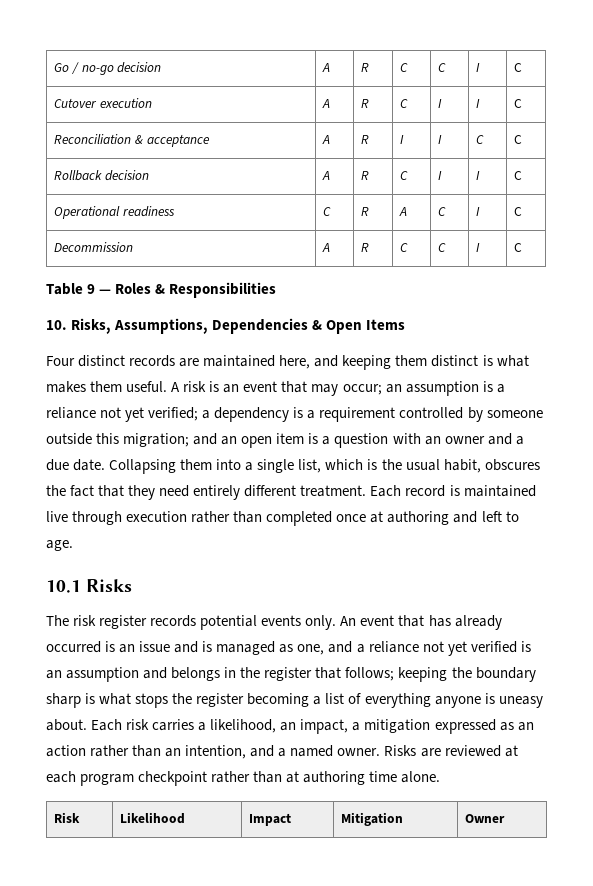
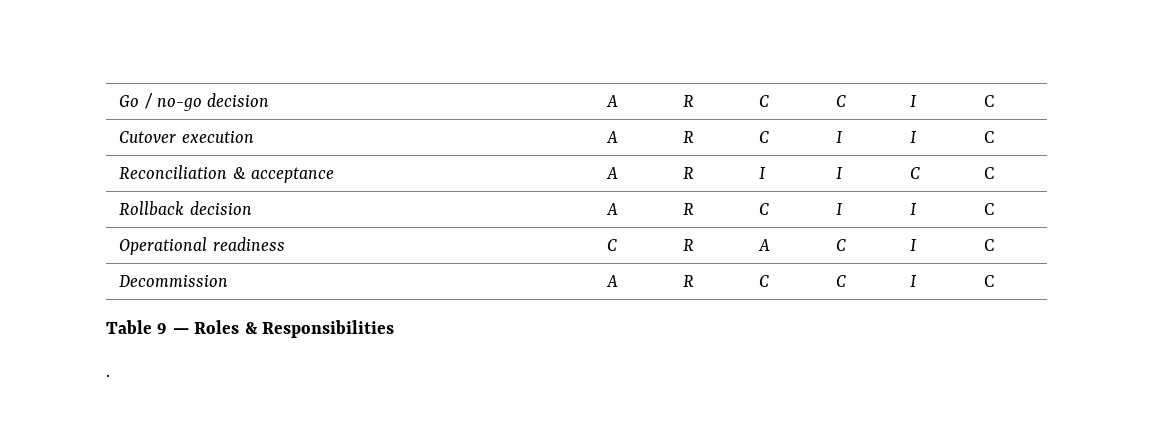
[46,318,406,334] [46,355,529,370] [46,381,505,396] [46,407,543,422] [46,433,524,448] [46,459,540,474] [46,485,536,500] [46,511,519,526] [46,540,73,551] [46,579,133,593] [46,615,502,630] [46,641,531,656] [46,667,536,682] [46,693,543,708] [46,719,534,734] [46,745,518,759] [46,771,441,786] [54,812,81,823] [120,812,186,824] [249,813,292,826] [341,812,404,826] [465,814,506,823] 10. Risks, Assumptions, Dependencies & Open Items // Four distinct records are maintained here, and keeping them distinct is what makes them useful. A risk is an event that may occur; an assumption is a reliance not yet verified; a dependency is a requirement controlled by someone outside this migration; and an open item is a question with an owner and a due date. Collapsing them into a single list, which is the usual habit, obscures the fact that they need entirely different treatment. Each record is maintained live through execution rather than completed once at authoring and left to age. // 10.1 Risks // The risk register records potential events only. An event that has already occurred is an issue and is managed as one, and a reliance not yet verified is an assumption and belongs in the register that follows; keeping the boundary sharp is what stops the register becoming a list of everything anyone is uneasy about. Each risk carries a likelihood, an impact, a mitigation expressed as an action rather than an intention, and a named owner. Risks are reviewed at each program checkpoint rather than at authoring time alone. // Risk | Likelihood | Impact | Mitigation | Owner -> [106,374,110,377] .

